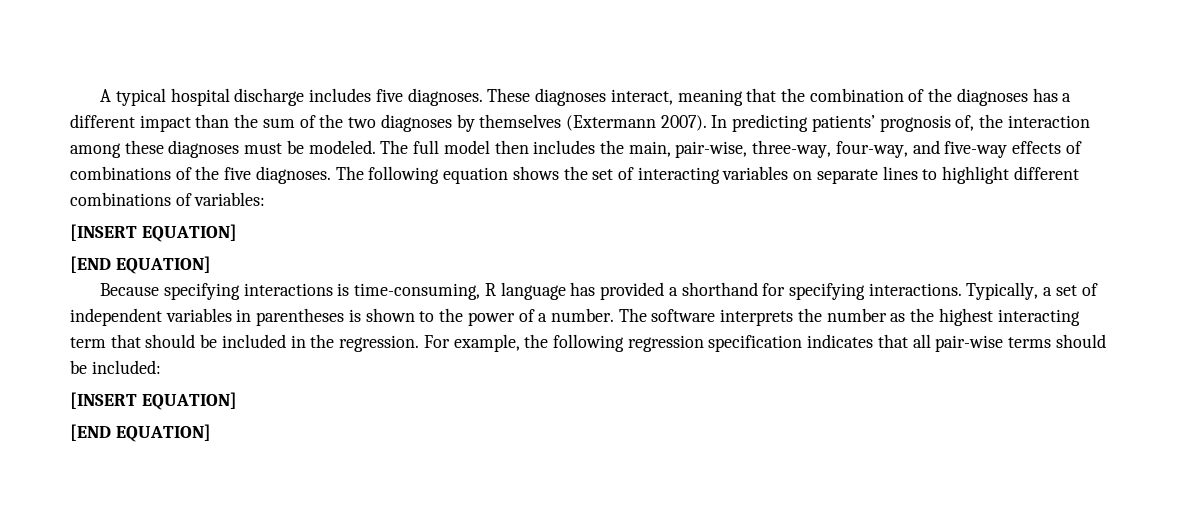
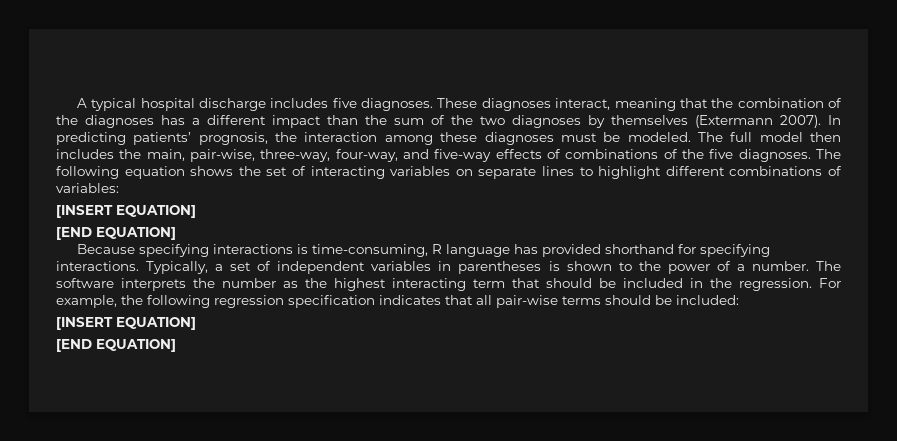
[879,115,975,132] prognosis of, -> [198,132,268,145] prognosis,
[668,287,678,296] a -> (601, 250) none

